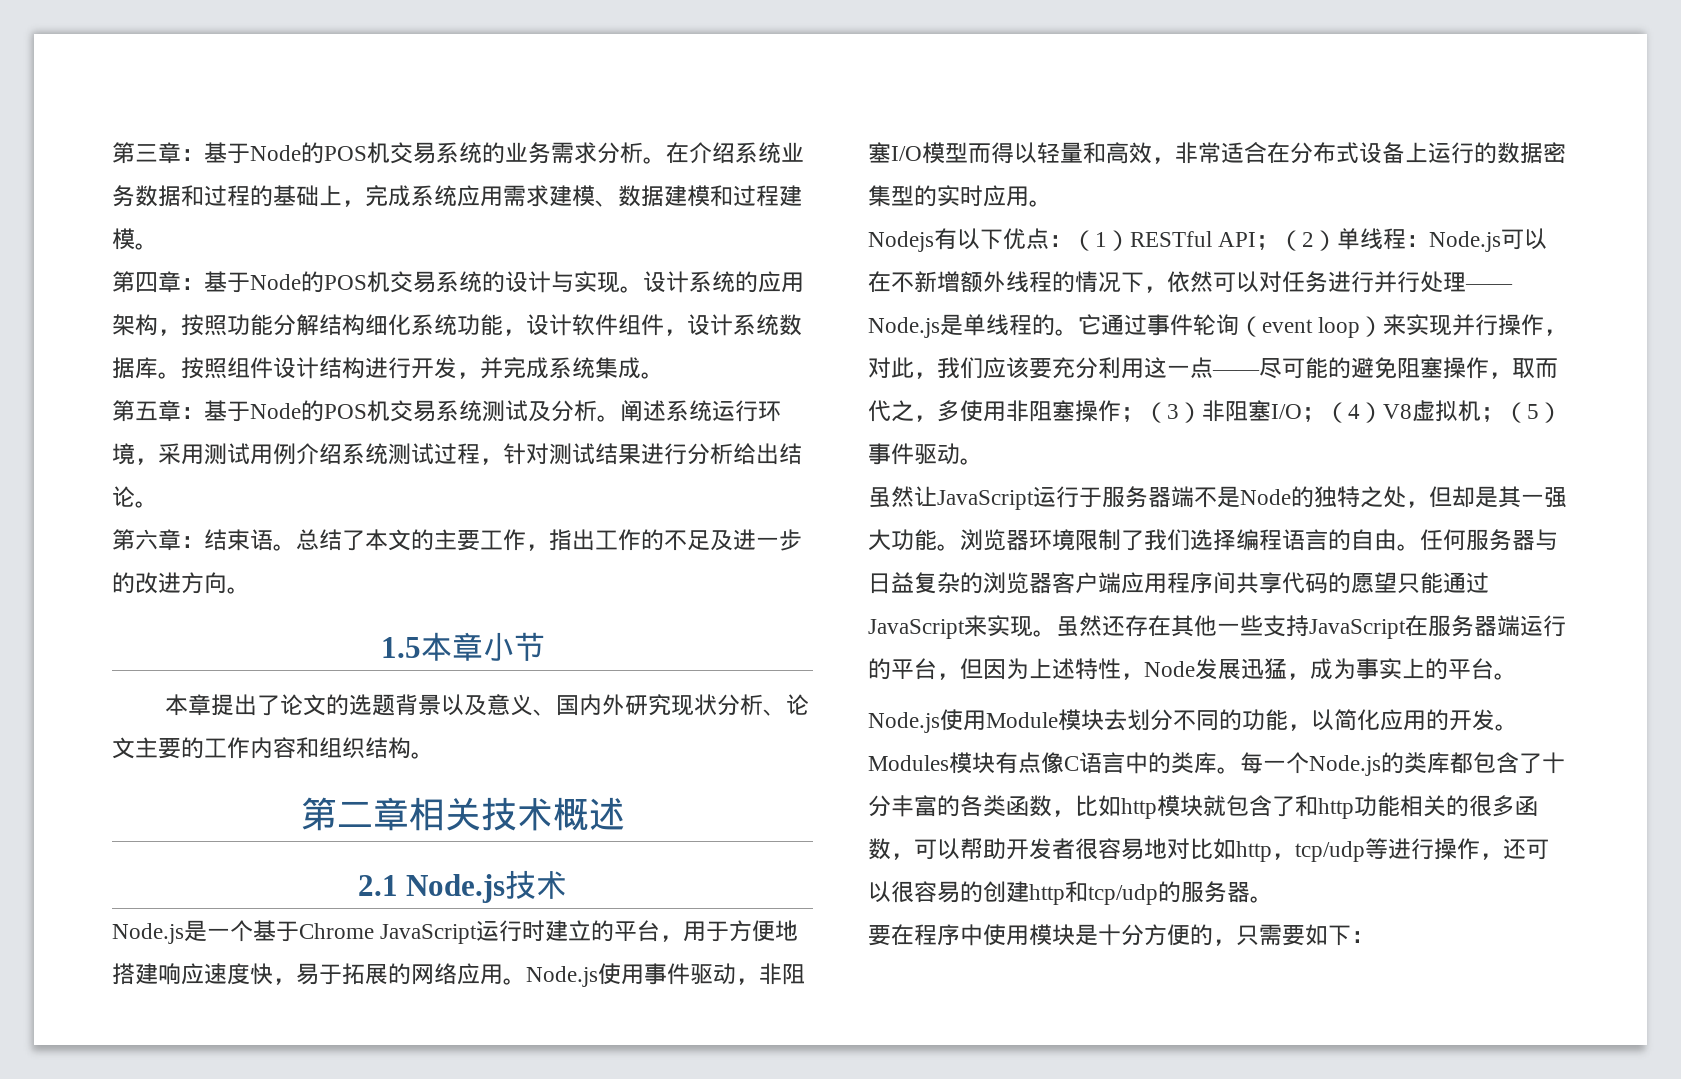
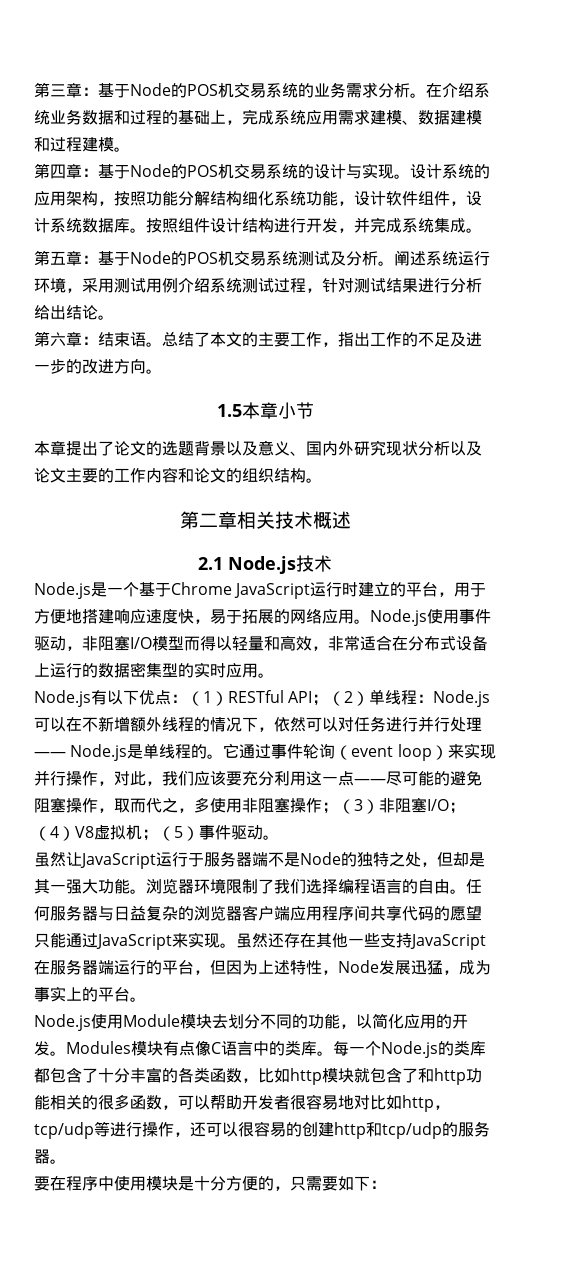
[762,709,786,716] 、 -> [450,441,482,456] 以及
(319, 748) none -> [194,468,242,483] 论文的
[868,231,934,252] Nodejs -> [34,690,91,707] Node.js

